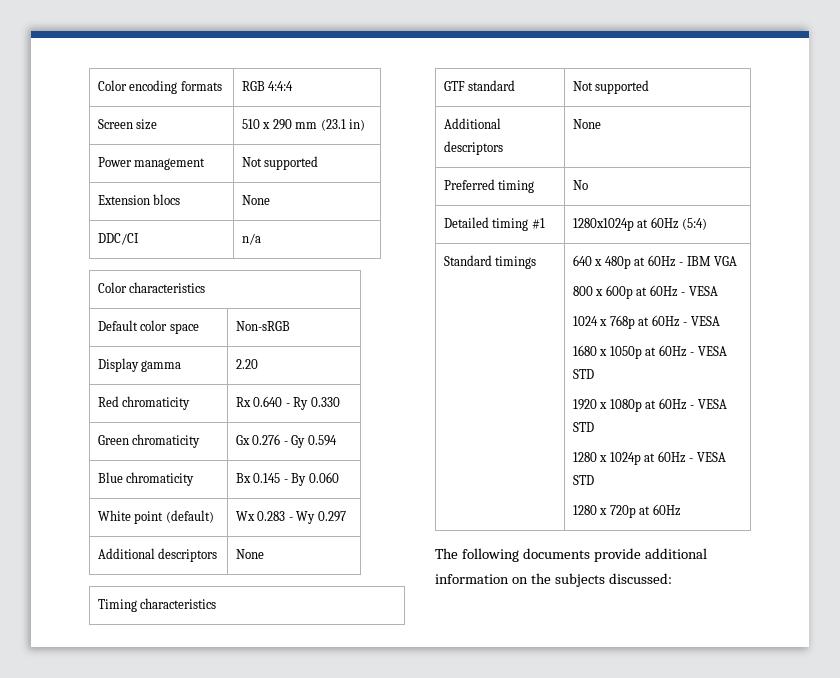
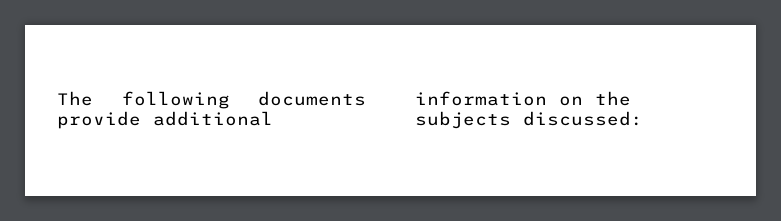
[97,80,222,94] [241,81,294,91] [97,119,158,130] [241,119,366,131] [97,157,206,170] [241,156,319,170] [97,194,181,205] [241,195,270,205] [97,233,139,245] [241,233,261,245] [97,282,206,293] [97,320,199,334] [235,321,290,331] [97,358,182,372] [235,359,258,369] [97,396,191,410] [235,396,340,410] [97,434,201,448] [235,434,337,448] [97,472,195,486] [235,472,339,486] [97,510,214,524] [235,511,346,524] [97,548,218,562] [235,549,264,559] [97,598,217,612] [443,80,516,91] [572,80,650,94] [443,118,501,129] [443,141,503,155] [572,119,601,129] [443,179,535,193] [572,180,588,190] [443,217,545,231] [572,217,708,231] [443,255,537,269] [572,255,738,269] [572,285,718,299] [572,315,720,329] [572,345,727,359] [572,369,594,379] [572,398,727,412] [572,422,594,432] [572,451,726,465] [572,475,594,485] [572,504,681,518] Color encoding formats | RGB 4:4:4 // Screen size | 510 x 290 mm (23.1 in) // Power management | Not supported // Extension blocs | None // DDC/CI | n/a // Color characteristics // Default color space | Non-sRGB // Display gamma | 2.20 // Red chromaticity | Rx 0.640 - Ry 0.330 // Green chromaticity | Gx 0.276 - Gy 0.594 // Blue chromaticity | Bx 0.145 - By 0.060 // White point (default) | Wx 0.283 - Wy 0.297 // Additional descriptors | None // Timing characteristics // GTF standard | Not supported // Additional descriptors | None // Preferred timing | No // Detailed timing #1 | 1280x1024p at 60Hz (5:4) // Standard timings | 640 x 480p at 60Hz - IBM VGA // 800 x 600p at 60Hz - VESA // 1024 x 768p at 60Hz - VESA // 1680 x 1050p at 60Hz - VESA STD // 1920 x 1080p at 60Hz - VESA STD // 1280 x 1024p at 60Hz - VESA STD // 1280 x 720p at 60Hz // -> (57, 98) none

